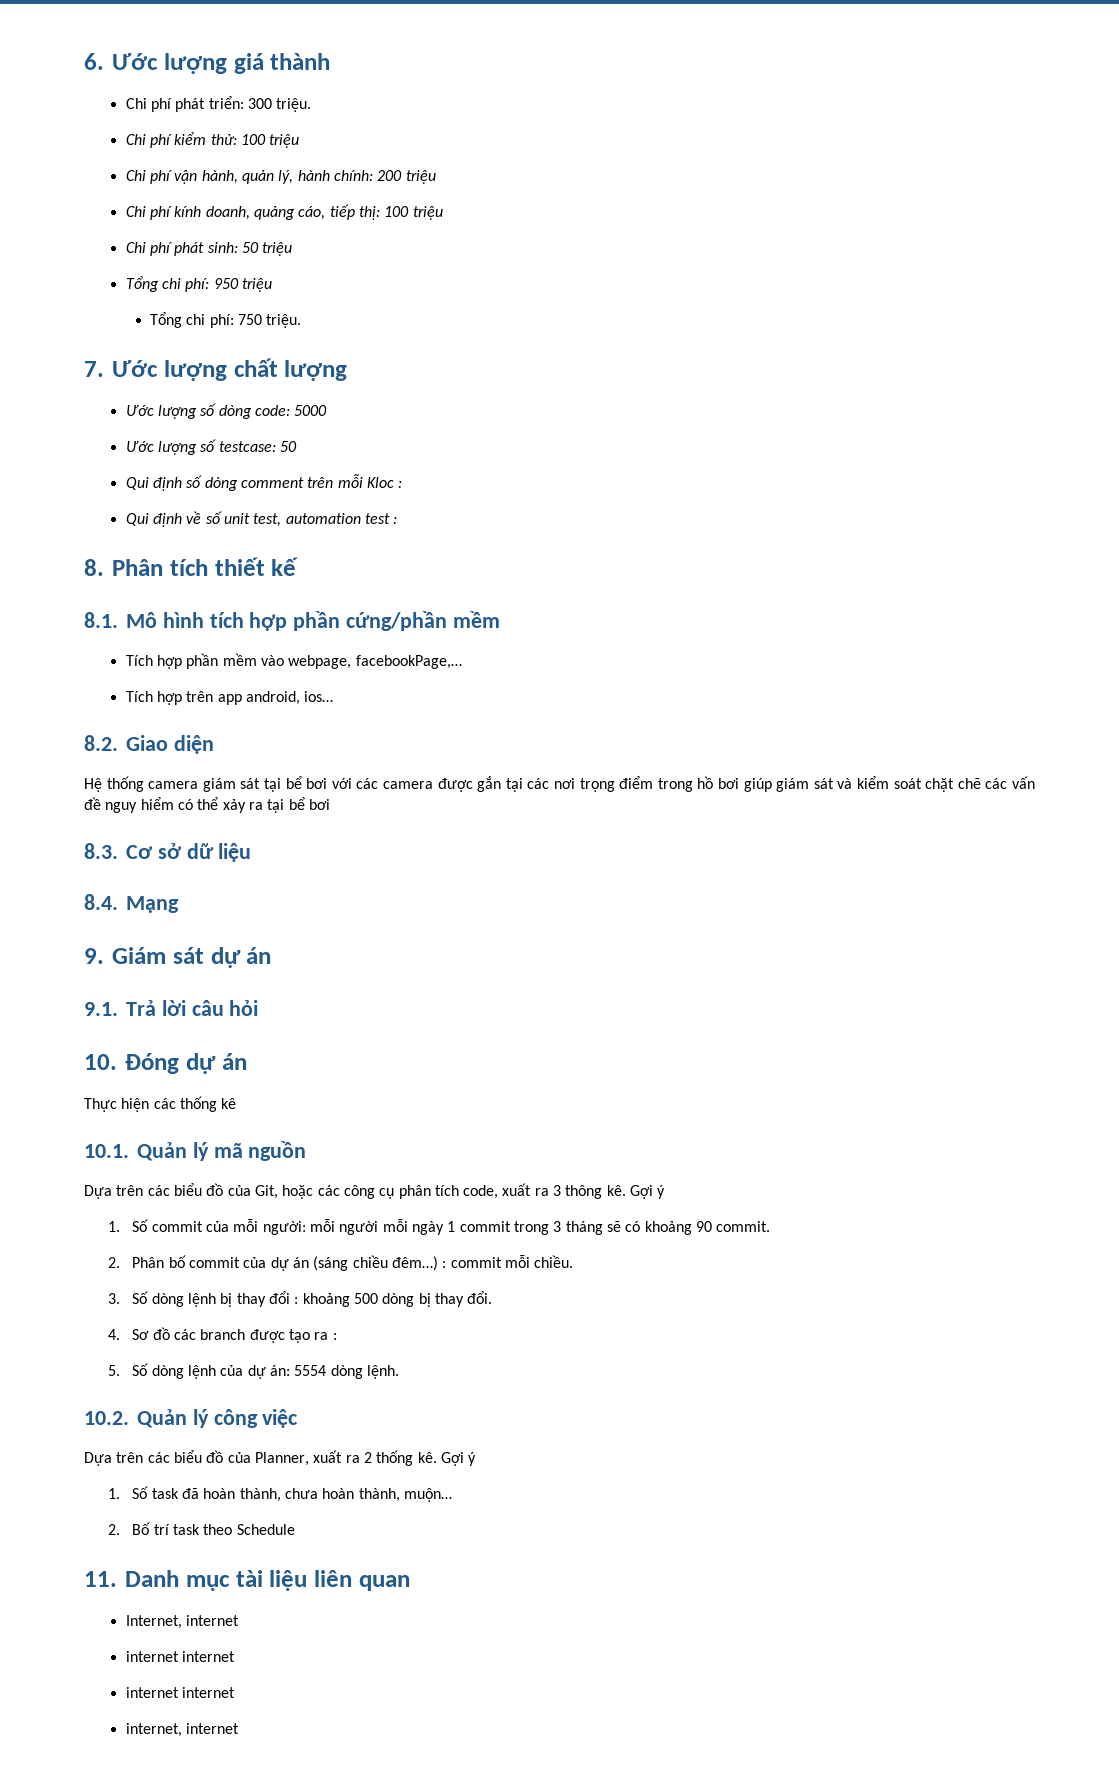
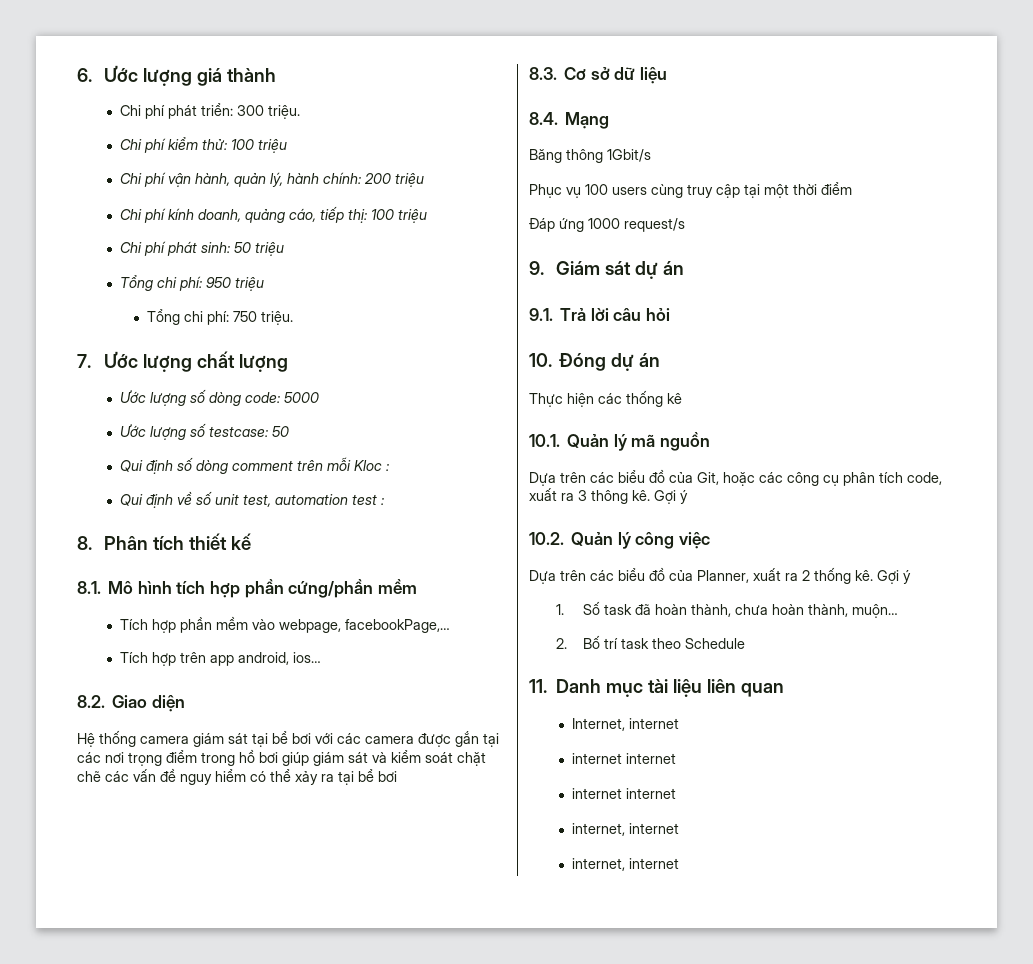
(179, 904) none -> [529,149,651,163] [529,182,852,198] [529,218,685,232] // Băng thông 1Gbit/s // Phục vụ 100 users cùng truy cập tại một thời điểm // Đáp ứng 1000 request/s
[108,1219,771,1235] [108,1255,574,1271] [108,1291,493,1307] [108,1327,337,1343] [108,1363,399,1379] // 1. Số commit của mỗi người: mỗi người mỗi ngày 1 commit trong 3 tháng sẽ có khoảng 90 commit. // 2. Phân bố commit của dự án (sáng chiều đêm…) : commit mỗi chiều. // 3. Số dòng lệnh bị thay đổi : khoảng 500 dòng bị thay đổi. // 4. Sơ đồ các branch được tạo ra : // 5. Số dòng lệnh của dự án: 5554 dòng lệnh. -> (688, 497) none
(240, 1728) none -> [572,858,680,871] // internet, internet

